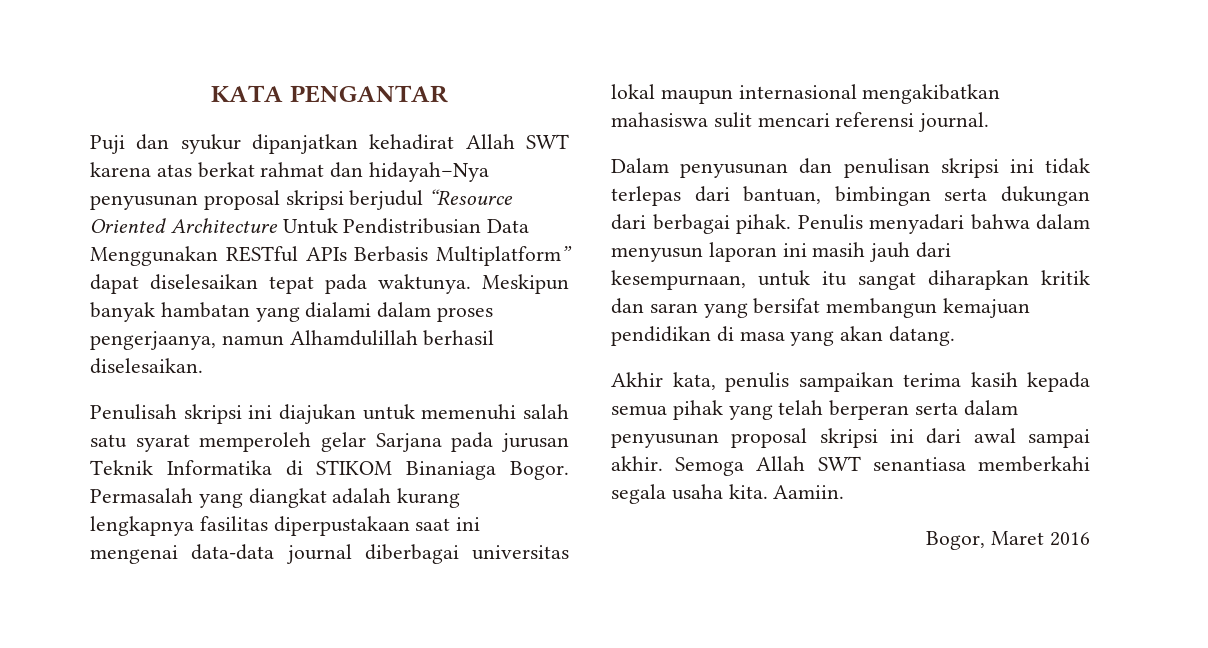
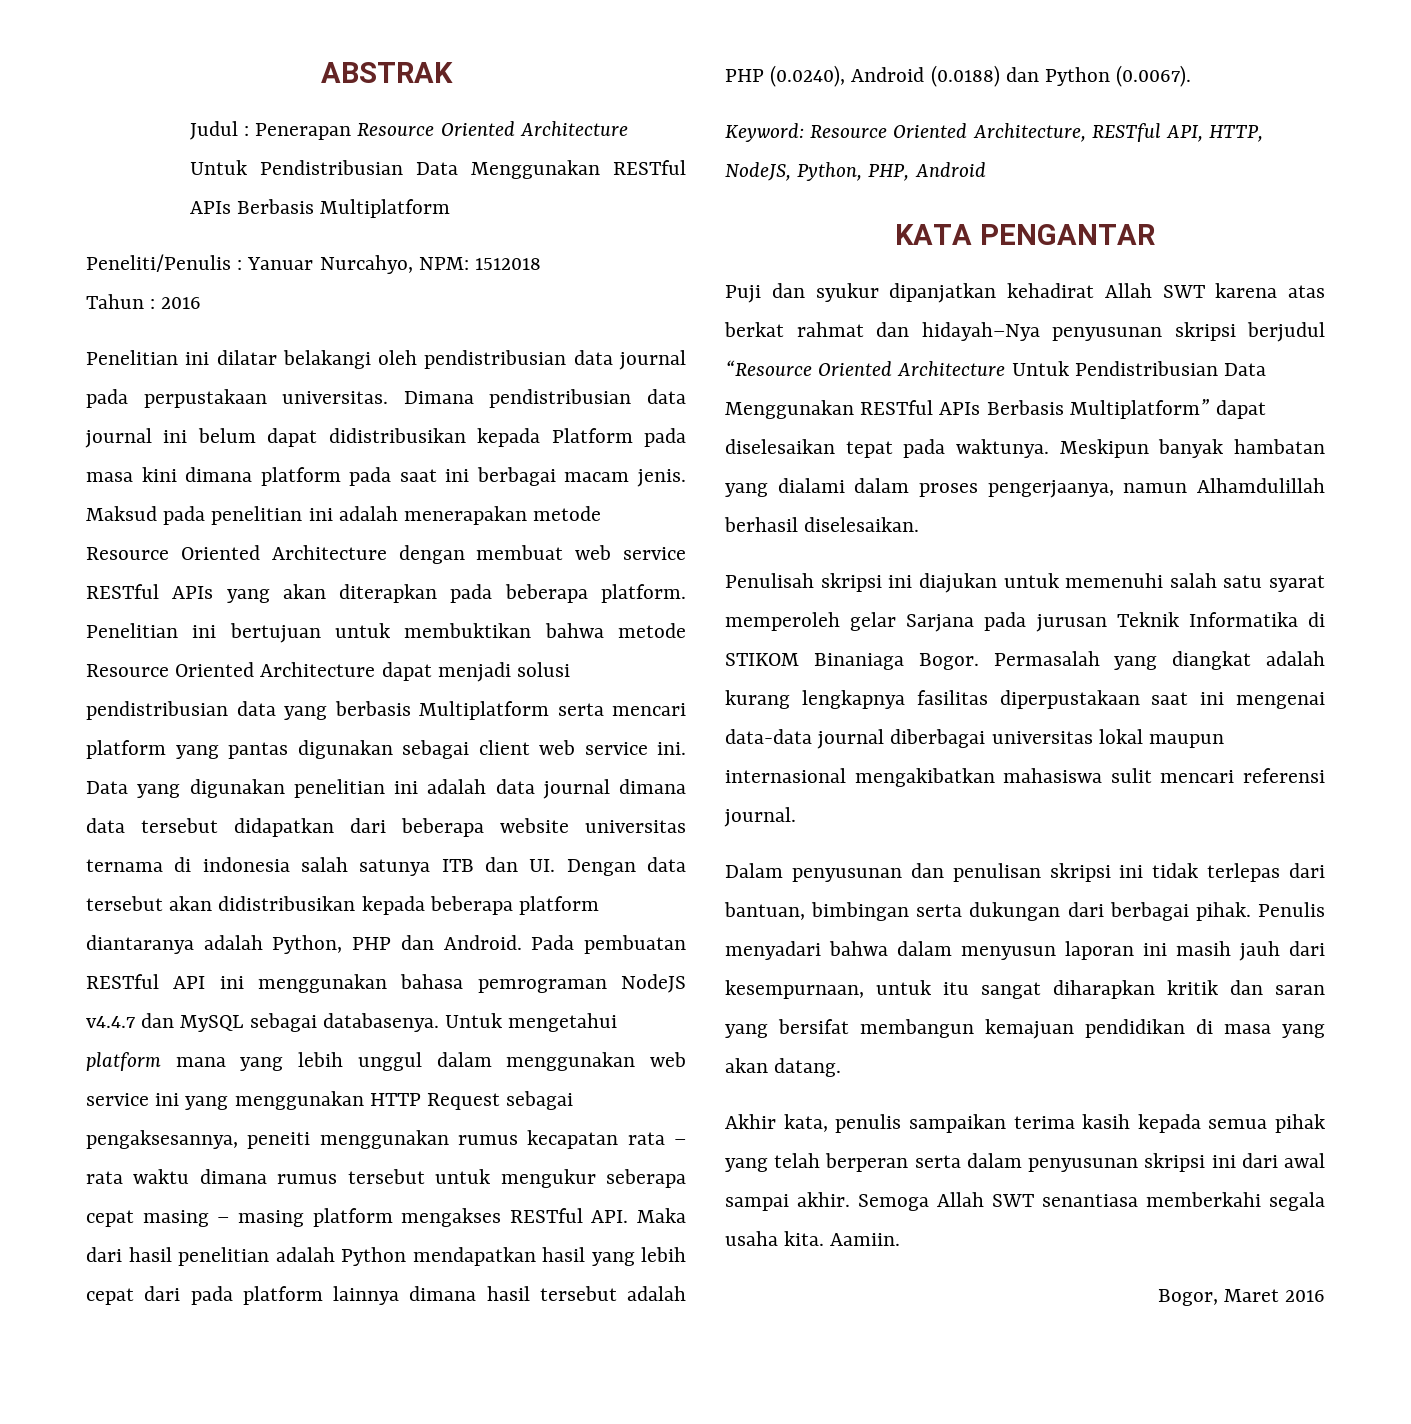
(211, 93) none -> [320,62,453,83] [189,121,628,140] [189,160,686,179] [189,199,451,218] [86,254,542,274] [86,294,202,309] [86,350,686,370] [86,389,686,408] [85,428,686,448] [86,467,686,487] [86,506,602,525] [86,545,686,564] [86,584,686,603] [86,623,686,643] [86,662,571,682] [86,701,686,720] [86,740,686,759] [86,779,686,799] [86,818,686,837] [86,857,686,876] [86,896,600,915] [86,935,686,954] [86,974,686,993] [86,1013,618,1032] [86,1052,686,1071] [86,1091,574,1110] [86,1130,686,1149] [86,1169,686,1188] [86,1208,686,1227] [86,1247,686,1266] [86,1286,686,1305] [725,65,1192,87] [725,123,1264,142] [725,162,986,181] ABSTRAK // Judul : Penerapan Resource Oriented Architecture Untuk Pendistribusian Data Menggunakan RESTful APIs Berbasis Multiplatform // Peneliti/Penulis : Yanuar Nurcahyo, NPM: 1512018 // Tahun : 2016 // Penelitian ini dilatar belakangi oleh pendistribusian data journal pada perpustakaan universitas. Dimana pendistribusian data journal ini belum dapat didistribusikan kepada Platform pada masa kini dimana platform pada saat ini berbagai macam jenis. Maksud pada penelitian ini adalah menerapakan metode Resource Oriented Architecture dengan membuat web service RESTful APIs yang akan diterapkan pada beberapa platform. Penelitian ini bertujuan untuk membuktikan bahwa metode Resource Oriented Architecture dapat menjadi solusi pendistribusian data yang berbasis Multiplatform serta mencari platform yang pantas digunakan sebagai client web service ini. Data yang digunakan penelitian ini adalah data journal dimana data tersebut didapatkan dari beberapa website universitas ternama di indonesia salah satunya ITB dan UI. Dengan data tersebut akan didistribusikan kepada beberapa platform diantaranya adalah Python, PHP dan Android. Pada pembuatan RESTful API ini menggunakan bahasa pemrograman NodeJS v4.4.7 dan MySQL sebagai databasenya. Untuk mengetahui platform mana yang lebih unggul dalam menggunakan web service ini yang menggunakan HTTP Request sebagai pengaksesannya, peneiti menggunakan rumus kecapatan rata – rata waktu dimana rumus tersebut untuk mengukur seberapa cepat masing – masing platform mengakses RESTful API. Maka dari hasil penelitian adalah Python mendapatkan hasil yang lebih cepat dari pada platform lainnya dimana hasil tersebut adalah PHP (0.0240), Android (0.0188) dan Python (0.0067). // Keyword: Resource Oriented Architecture, RESTful API, HTTP, NodeJS, Python, PHP, Android //
[203,190,280,210] proposal -> (1162, 334) none
[731,428,808,448] proposal -> (1139, 1165) none

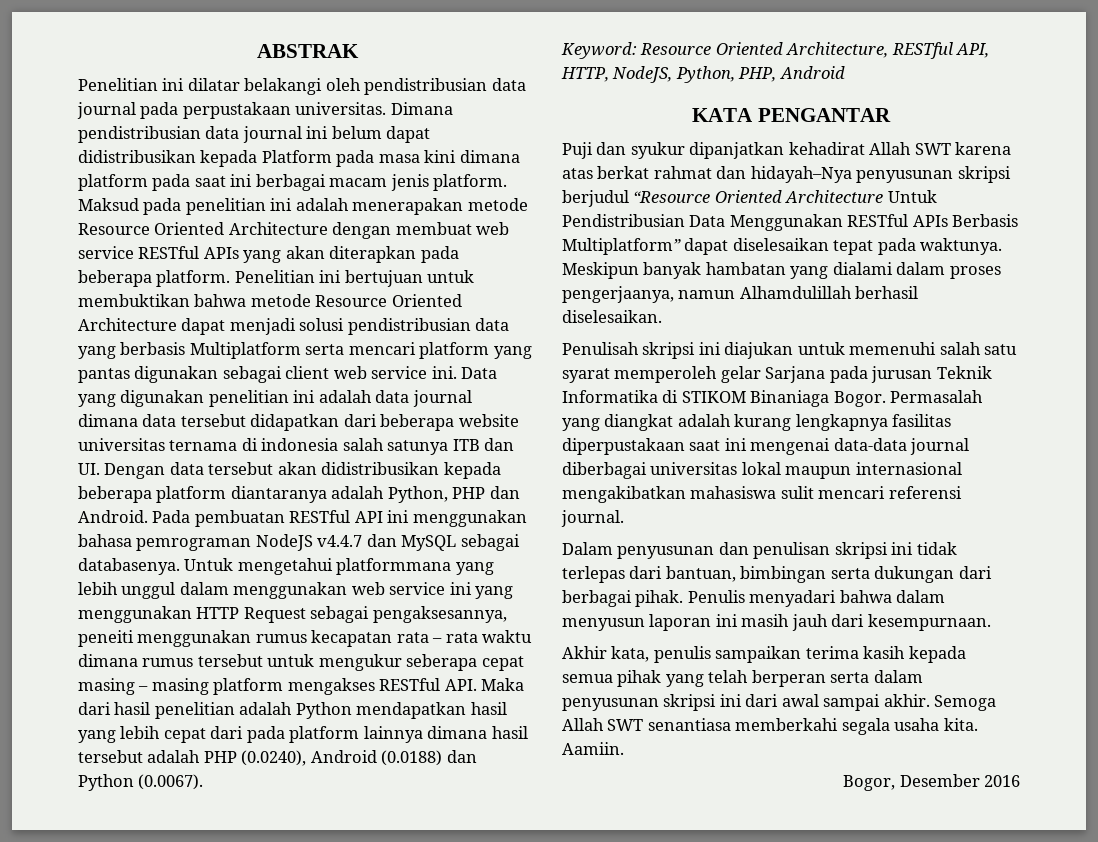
[189,121,628,140] [189,160,686,179] [189,199,451,218] [86,254,542,274] [86,294,202,309] // Judul : Penerapan Resource Oriented Architecture Untuk Pendistribusian Data Menggunakan RESTful APIs Berbasis Multiplatform // Peneliti/Penulis : Yanuar Nurcahyo, NPM: 1512018 // Tahun : 2016 -> (359, 51) none
[636,469,686,487] jenis. -> [390,174,508,191] jenis platform.
[86,1052,226,1071] platform mana -> [336,558,452,575] platformmana
[725,980,1325,999] [725,1019,1325,1039] [725,1058,842,1077] kesempurnaan, untuk itu sangat diharapkan kritik dan saran yang bersifat membangun kemajuan pendidikan di masa yang akan datang. -> [867,614,991,631] kesempurnaan.
[1223,1289,1279,1302] Maret -> [899,774,980,787] Desember

